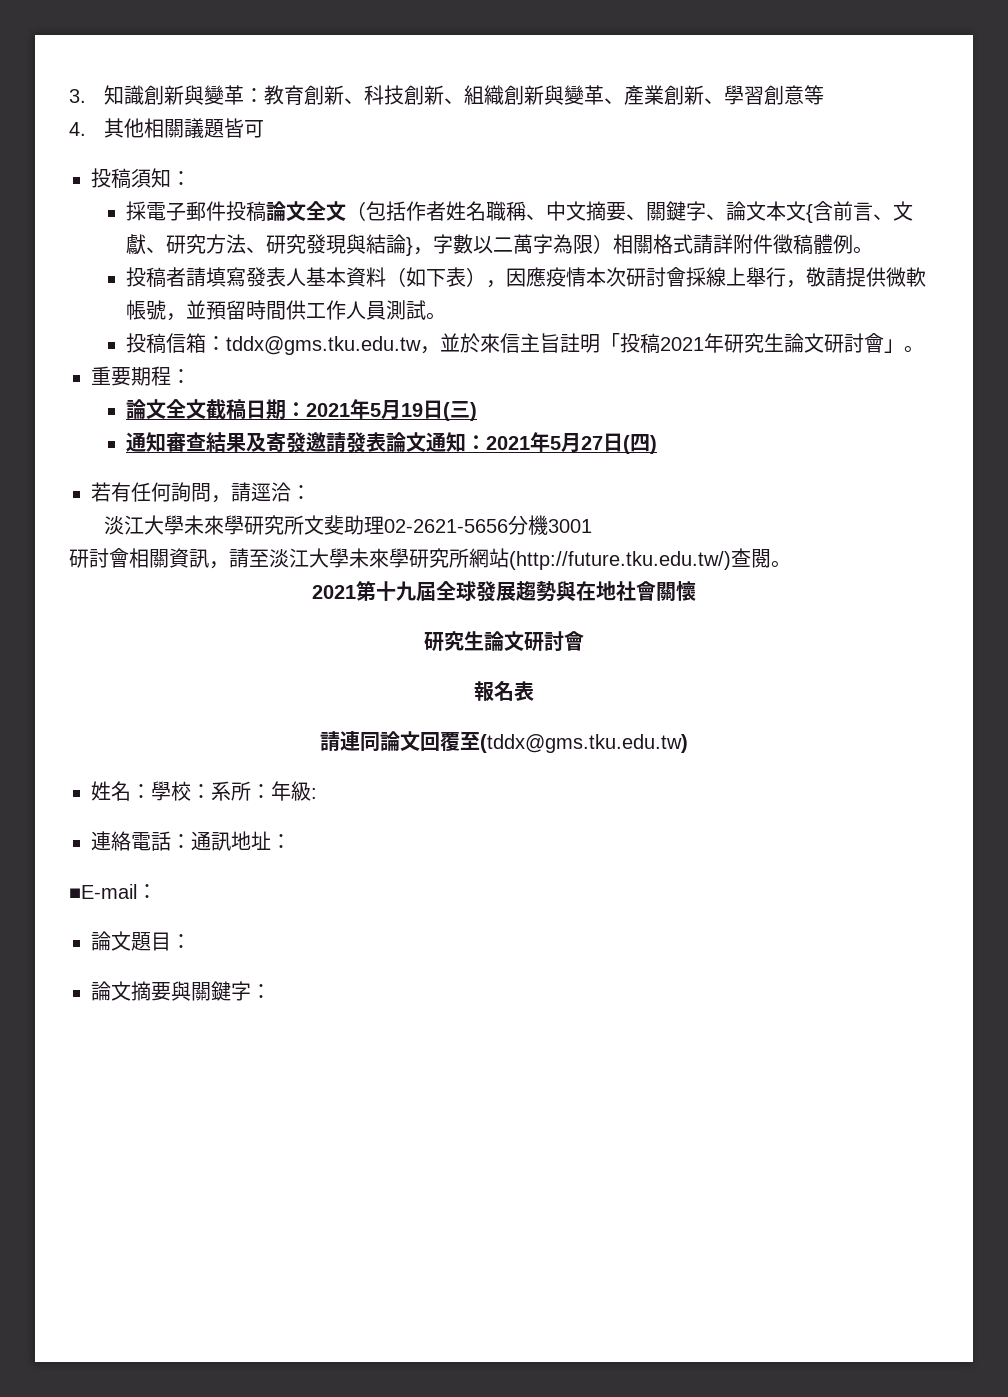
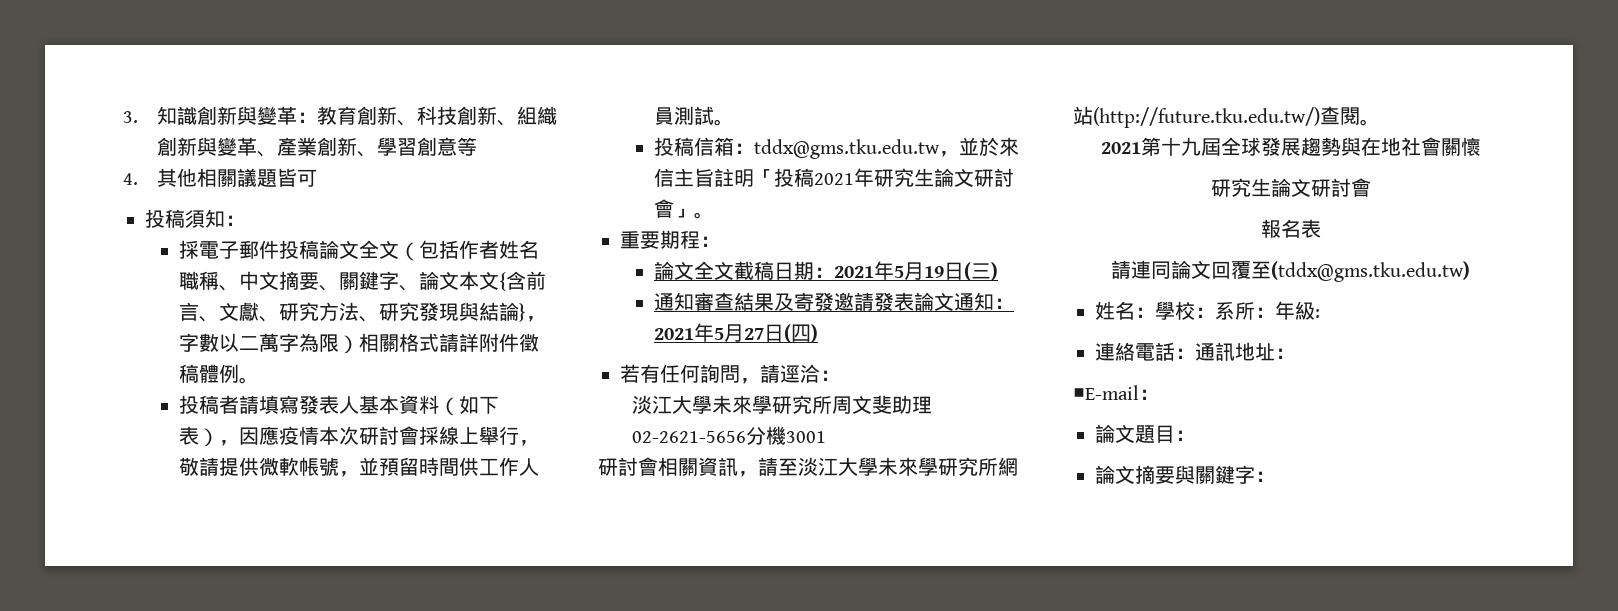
(304, 525) none -> [832,396,853,414] 周

